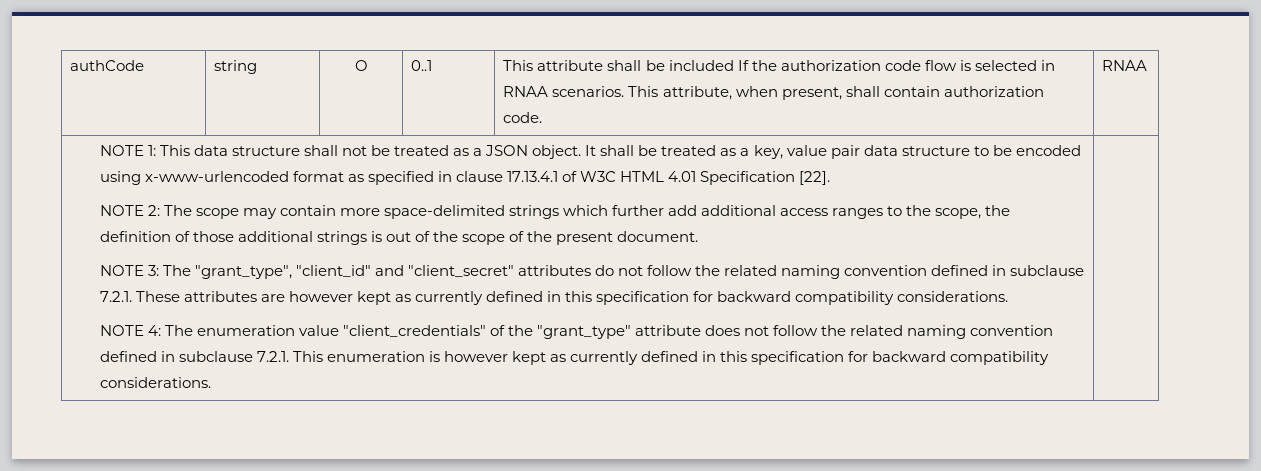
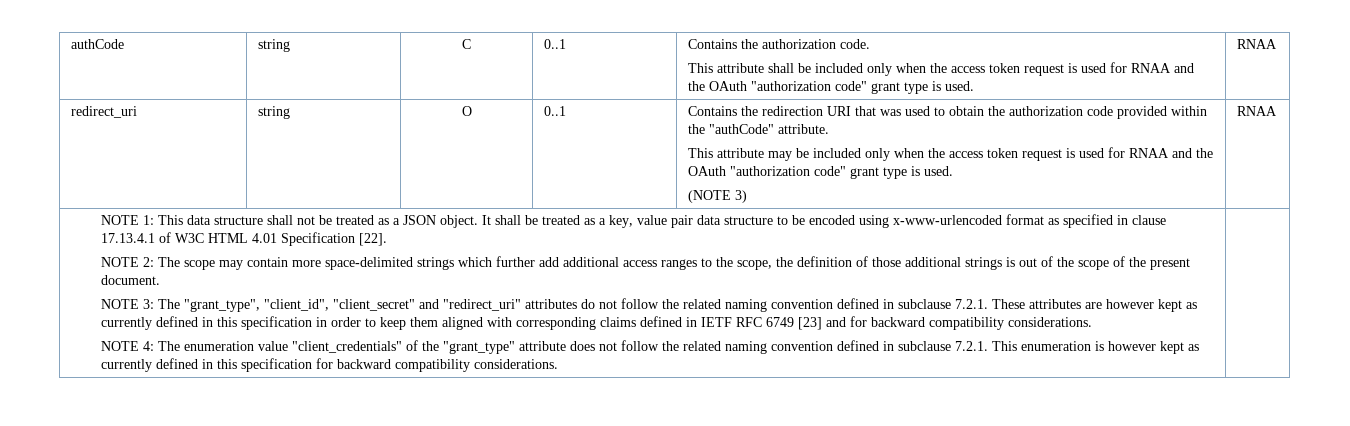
[354,60,368,71] [411,60,433,71] [503,60,1055,71] [503,86,1044,100] [503,112,543,123] O | 0..1 | This attribute shall be included If the authorization code flow is selected in RNAA scenarios. This attribute, when present, shall contain authorization code. -> [462,39,472,49] [544,39,567,49] [688,39,871,49] [688,62,1195,76] [688,81,975,94] [1237,39,1278,49] [71,106,138,118] [258,106,291,119] [461,106,472,116] [544,106,567,116] [688,106,1208,119] [688,124,830,134] [688,147,1214,161] [688,166,954,179] [688,190,748,203] C | 0..1 | Contains the authorization code. // This attribute shall be included only when the access token request is used for RNAA and the OAuth "authorization code" grant type is used. | RNAA // redirect_uri | string | O | 0..1 | Contains the redirection URI that was used to obtain the authorization code provided within the "authCode" attribute. // This attribute may be included only when the access token request is used for RNAA and the OAuth "authorization code" grant type is used. // (NOTE 3)
[295,265,514,277] "client_id" and "client_secret" -> [263,299,521,311] "client_id", "client_secret" and "redirect_uri"
(690, 298) none -> [315,316,846,330] in order to keep them aligned with corresponding claims defined in IETF RFC 6749 [23] and

